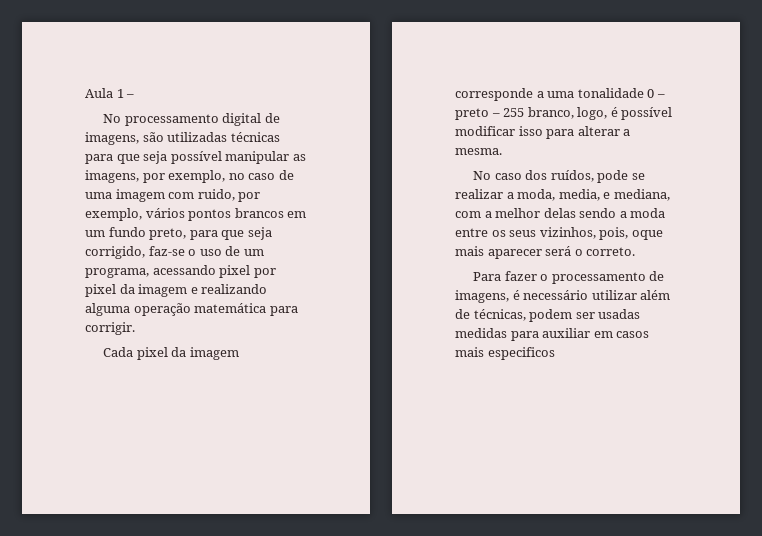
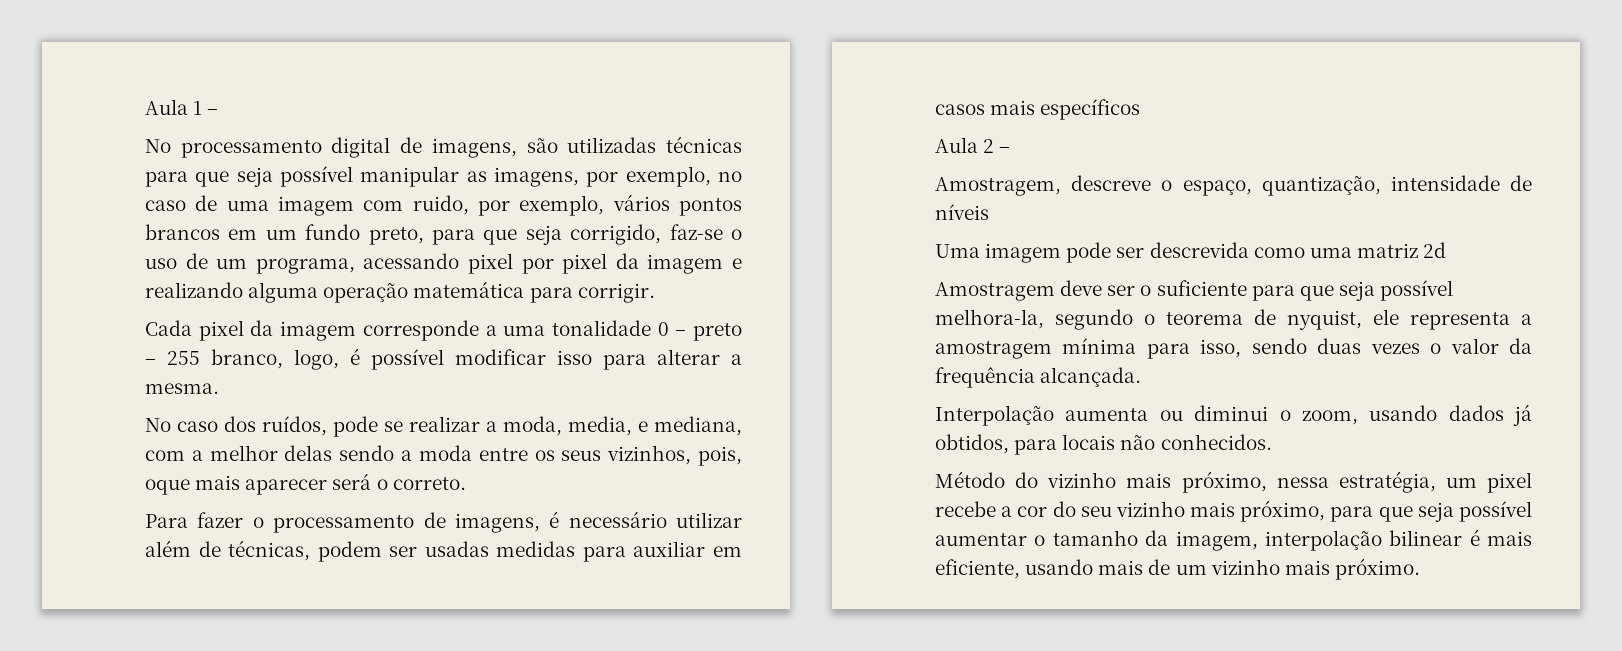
[487,347,555,360] especificos -> [1040,99,1141,120] [935,137,1011,153] [935,175,1532,196] [935,204,989,220] [935,242,1447,263] [935,280,1454,301] [935,309,1532,330] [935,338,1532,359] [935,367,1142,388] [935,404,1532,426] [935,434,1272,455] [935,471,1532,493] [935,500,1532,522] [935,529,1532,551] [935,558,1420,580] específicos // Aula 2 – // Amostragem, descreve o espaço, quantização, intensidade de níveis // Uma imagem pode ser descrevida como uma matriz 2d // Amostragem deve ser o suficiente para que seja possível melhora-la, segundo o teorema de nyquist, ele representa a amostragem mínima para isso, sendo duas vezes o valor da frequência alcançada. // Interpolação aumenta ou diminui o zoom, usando dados já obtidos, para locais não conhecidos. // Método do vizinho mais próximo, nessa estratégia, um pixel recebe a cor do seu vizinho mais próximo, para que seja possível aumentar o tamanho da imagem, interpolação bilinear é mais eficiente, usando mais de um vizinho mais próximo.

